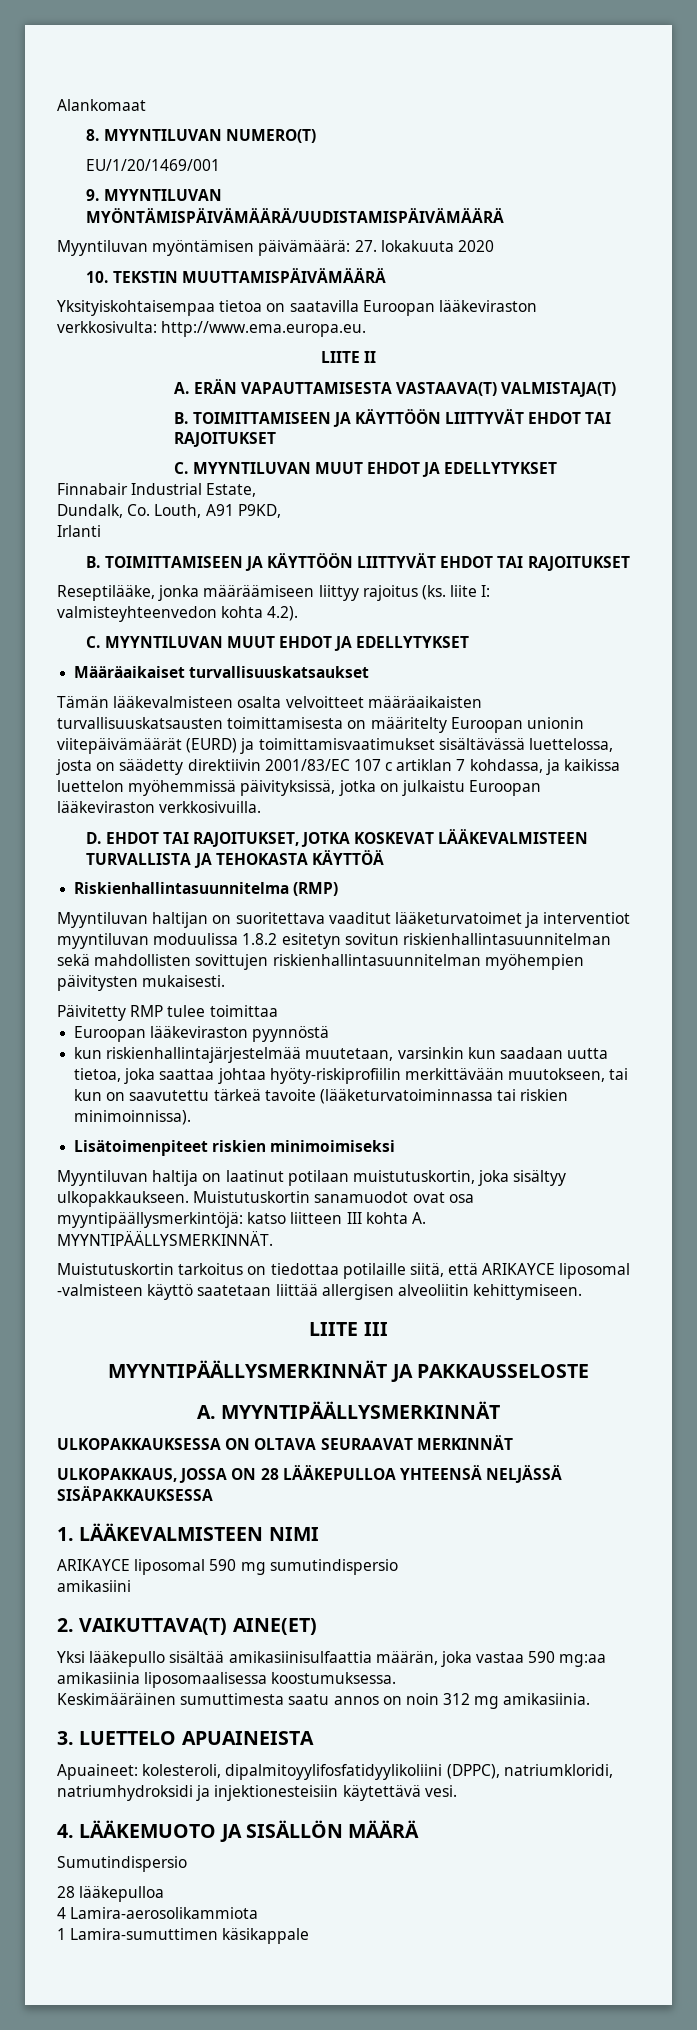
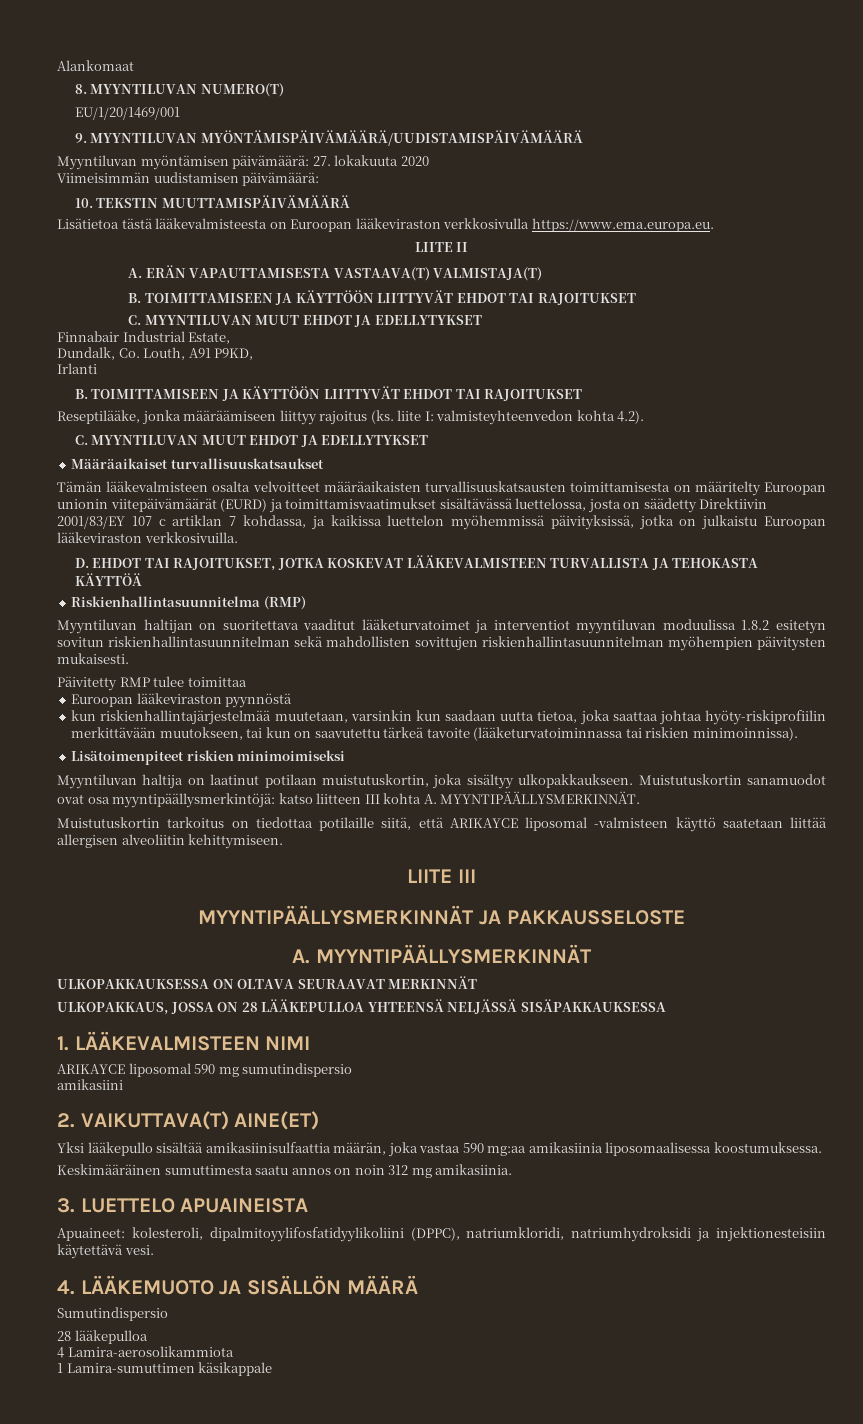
(494, 246) none -> [57,172,320,186] // Viimeisimmän uudistamisen päivämäärä:
[57,300,537,316] [57,321,367,337] Yksityiskohtaisempaa tietoa on saatavilla Euroopan lääkeviraston verkkosivulta: http://www.ema.europa.eu. -> [57,218,714,232] Lisätietoa tästä lääkevalmisteesta on Euroopan lääkeviraston verkkosivulla https://www.ema.europa.eu.
[187,759,350,771] direktiivin 2001/83/EC -> [699,498,768,509] [57,516,125,529] Direktiivin 2001/83/EY

